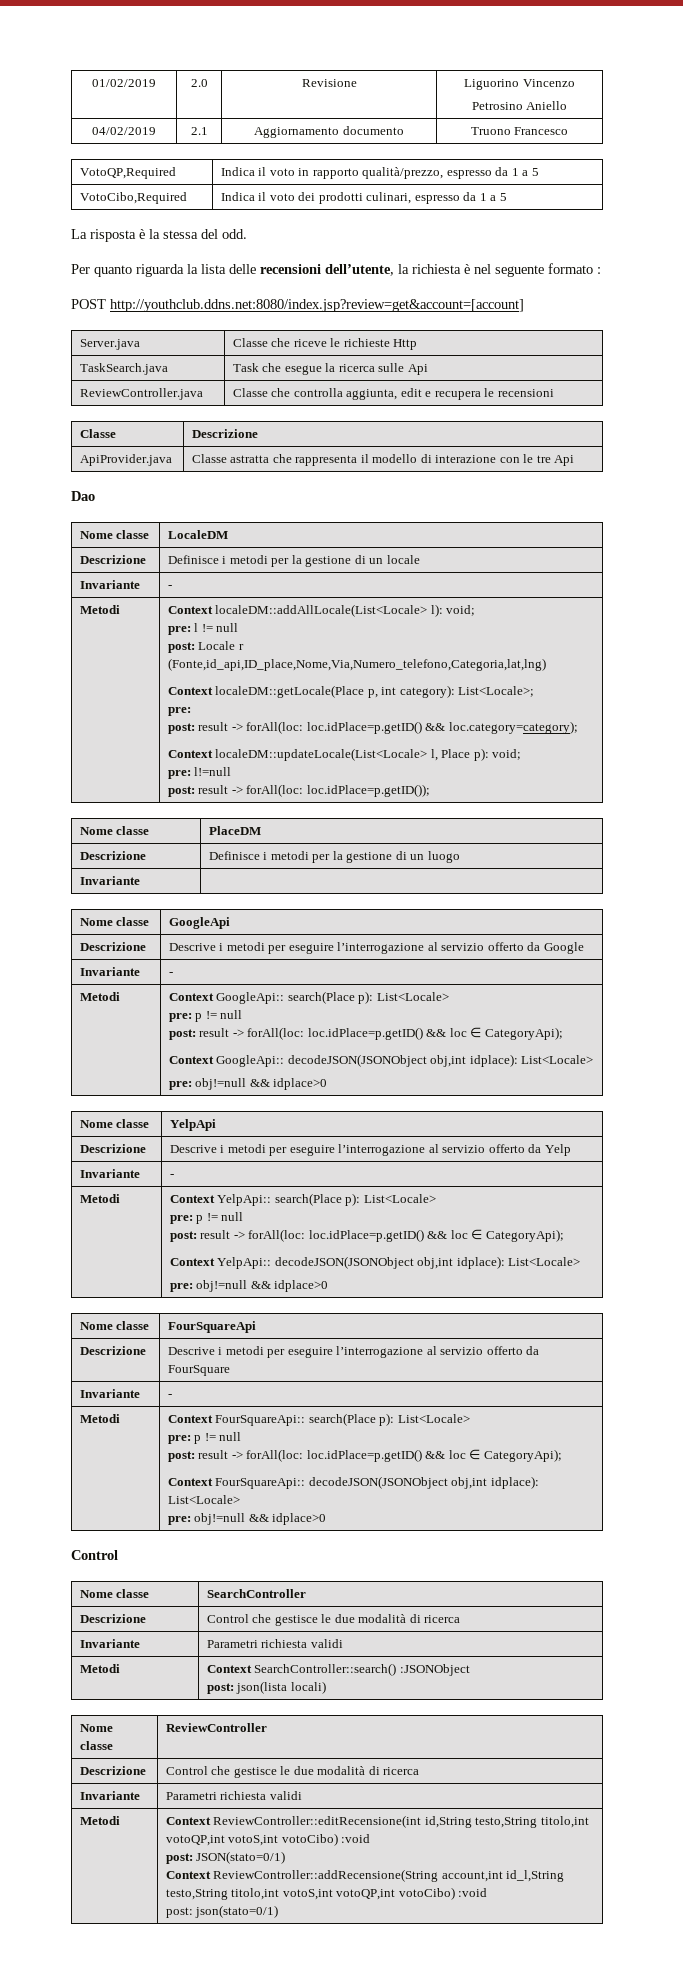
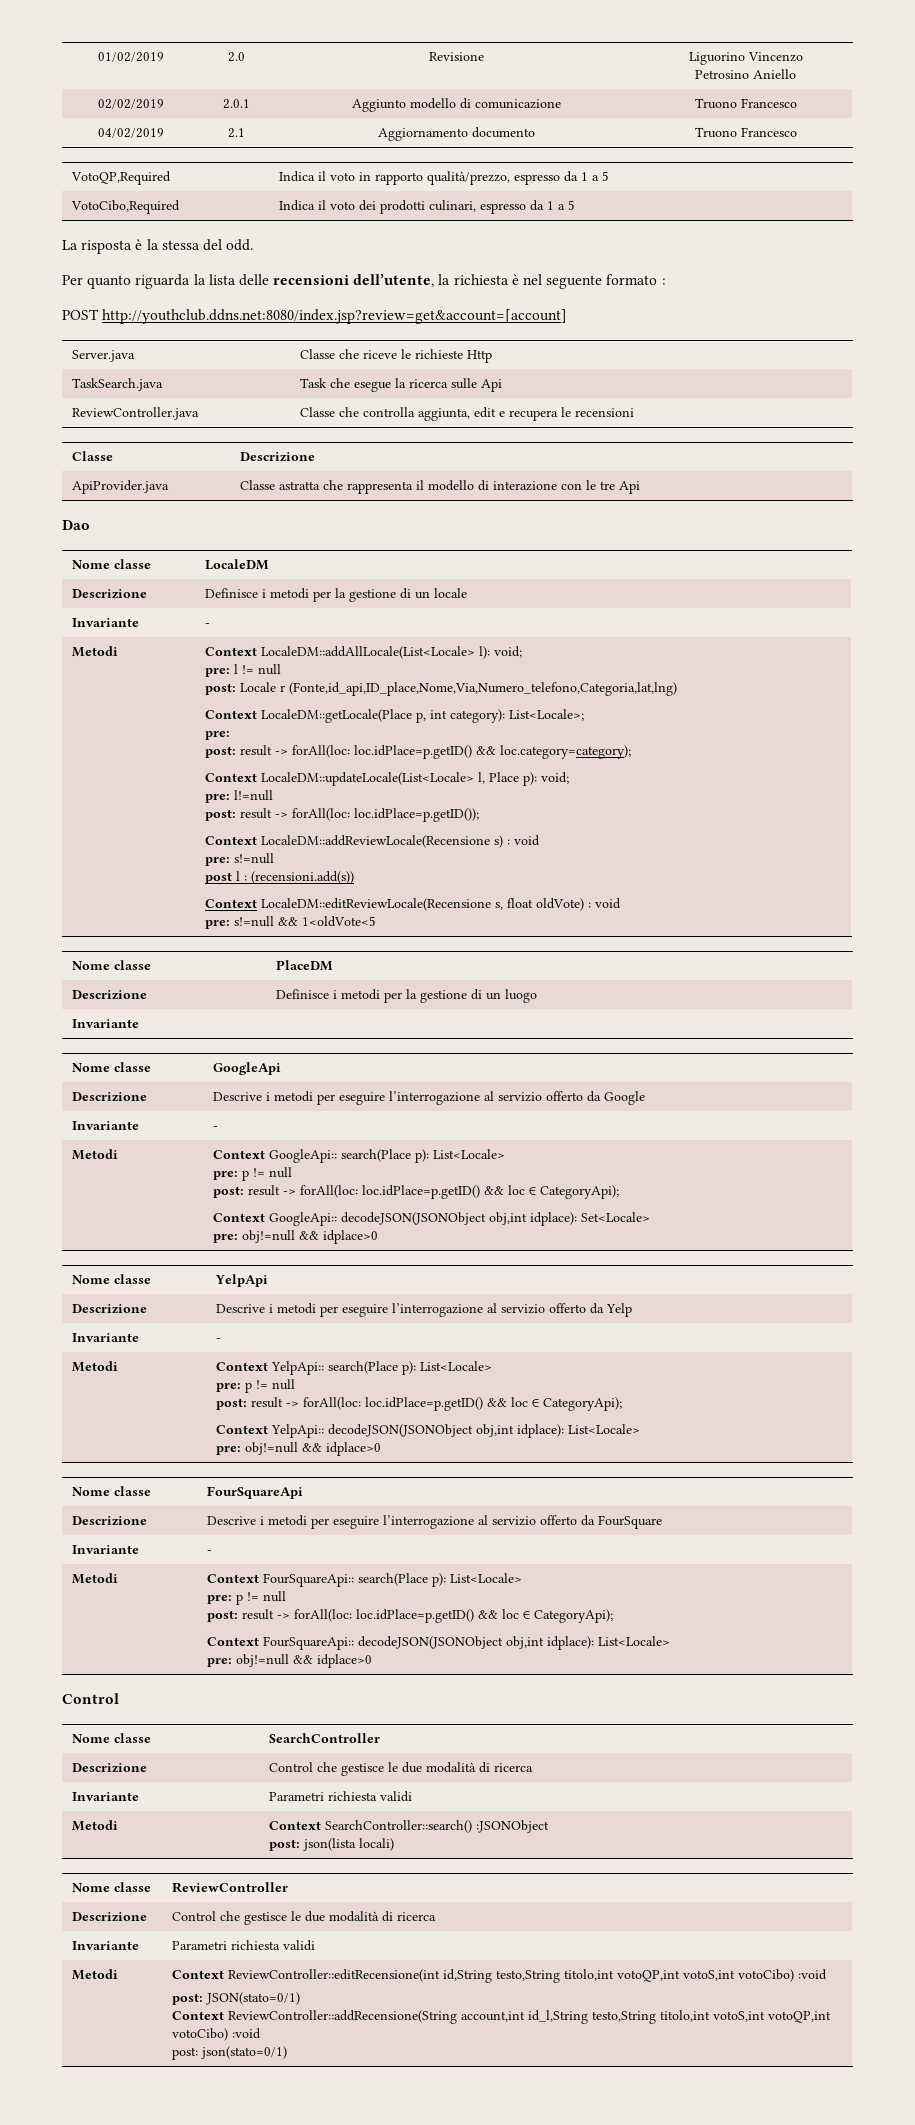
(568, 105) none -> [97,99,164,109] [222,99,250,109] [351,98,561,112] [694,98,797,109] // 02/02/2019 | 2.0.1 | Aggiunto modello di comunicazione | Truono Francesco
[215,604,428,617] localeDM::addAllLocale(List<Locale> -> [260,646,475,659] LocaleDM::addAllLocale(List<Locale>
[215,685,365,698] localeDM::getLocale(Place -> [260,709,412,723] LocaleDM::getLocale(Place
[215,748,428,761] localeDM::updateLocale(List<Locale> -> [260,772,474,786] LocaleDM::updateLocale(List<Locale>
(430, 790) none -> [204,835,540,848] [204,853,274,866] [204,871,354,884] [204,898,621,911] [204,916,376,929] // Context LocaleDM::addReviewLocale(Recensione s) : void // pre: s!=null // post l : (recensioni.add(s)) // Context LocaleDM::editReviewLocale(Recensione s, float oldVote) : void // pre: s!=null && 1<oldVote<5
[521,1055,594,1064] List<Locale> -> [580,1212,650,1222] Set<Locale>

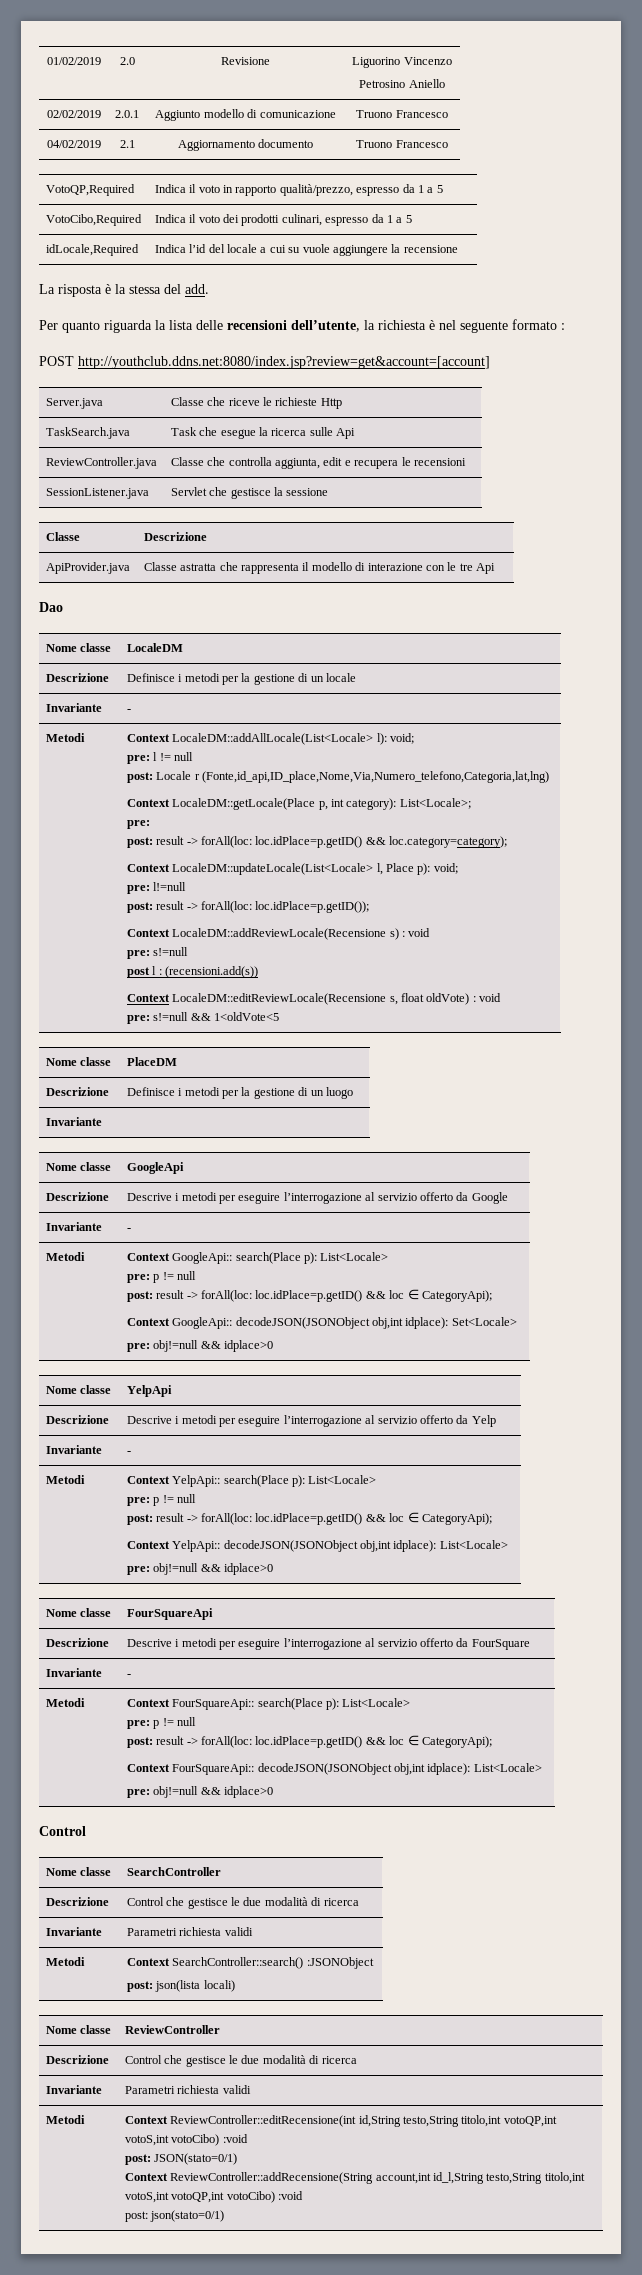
(575, 205) none -> [45,244,139,256] [154,244,458,256] // idLocale,Required | Indica l’id del locale a cui su vuole aggiungere la recensione
[226,239,254,251] odd. -> [185,284,209,294] add.
(634, 412) none -> [45,488,149,499] [170,487,329,499] // SessionListener.java | Servlet che gestisce la sessione

